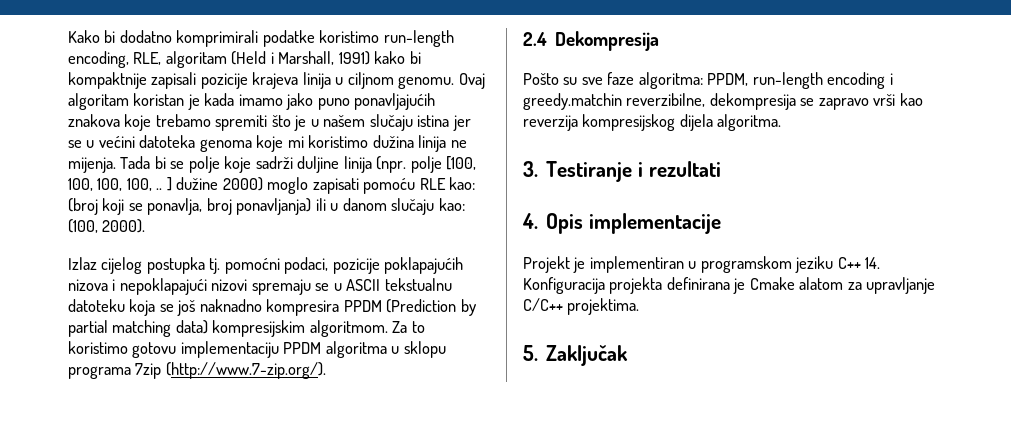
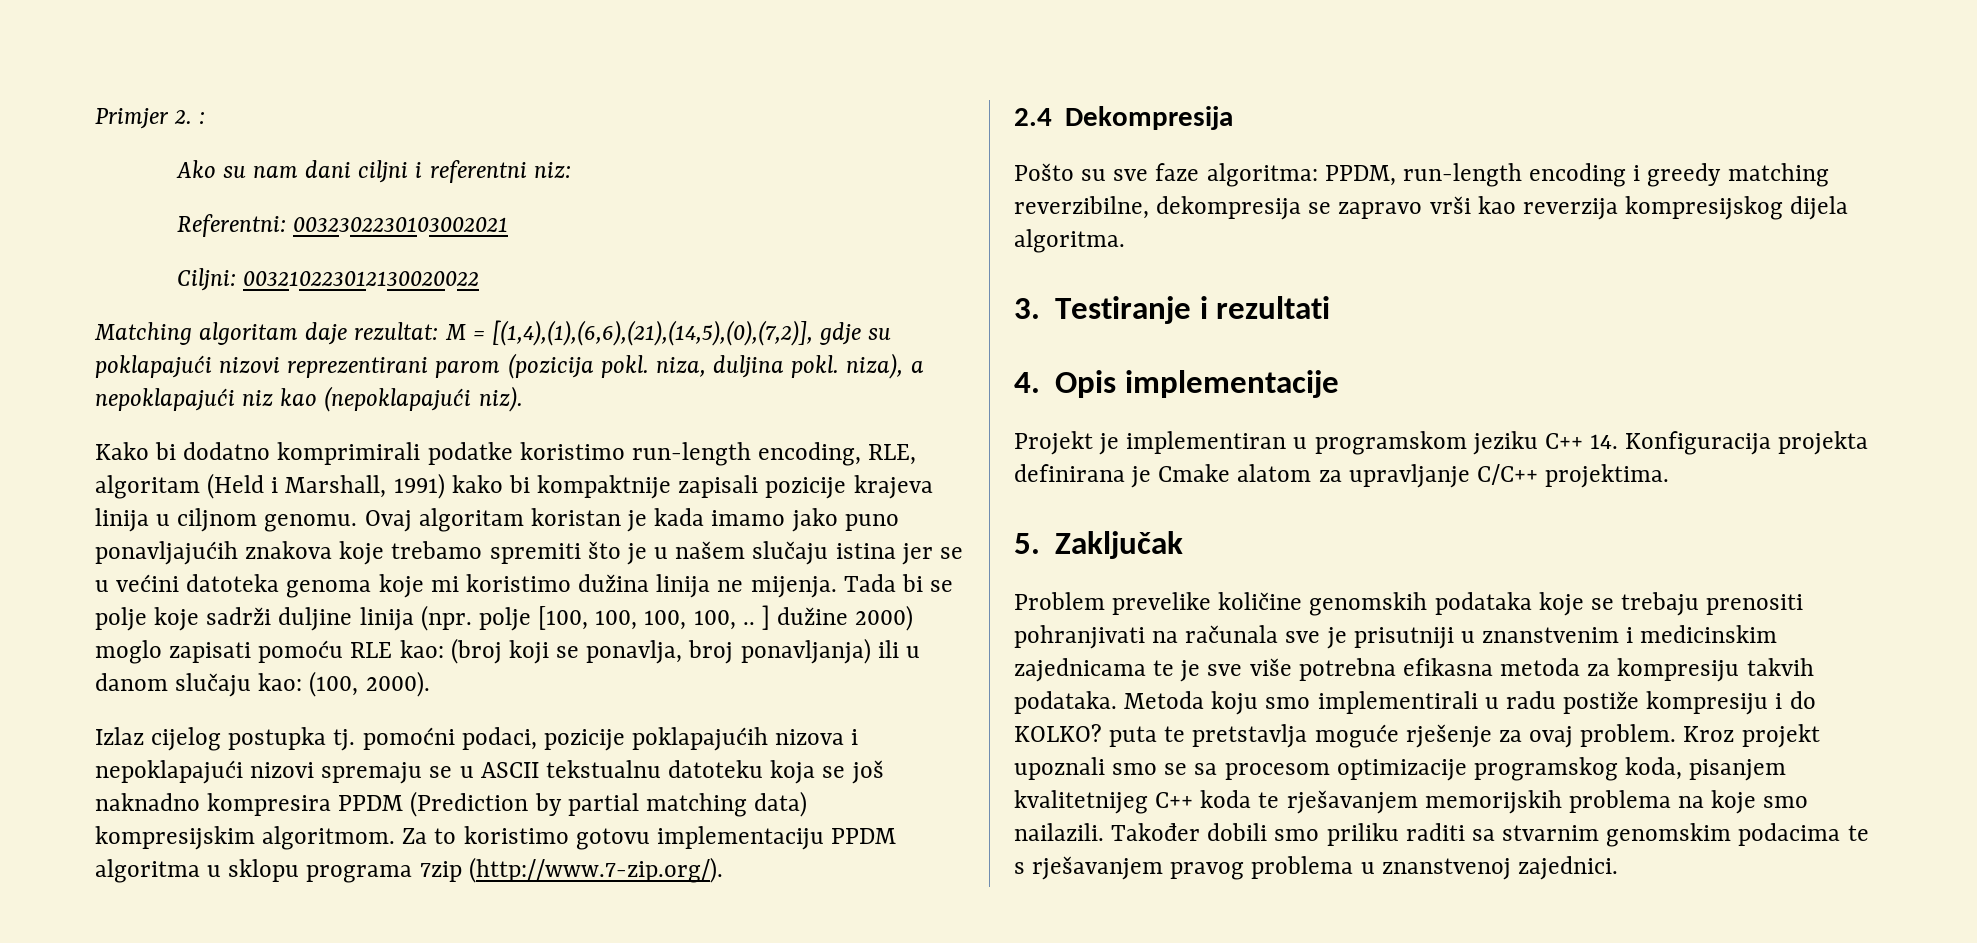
(68, 36) none -> [95,108,206,129] [175,160,571,183] [176,214,508,237] [176,268,479,291] [94,320,892,346] [95,353,924,379] [95,386,523,412] Primjer 2. : // Ako su nam dani ciljni i referentni niz: // Referentni: 0032302230103002021 // Ciljni: 003210223012130020022 // Matching algoritam daje rezultat: M = [(1,4),(1),(6,6),(21),(14,5),(0),(7,2)], gdje su poklapajući nizovi reprezentirani parom (pozicija pokl. niza, duljina pokl. niza), a nepoklapajući niz kao (nepoklapajući niz). //
[523,93,622,110] greedy.matchin -> [1647,163,1829,187] greedy matching
(629, 355) none -> [1014,592,1804,616] [1014,625,1778,649] [1014,658,1814,682] [1014,691,1816,715] [1014,724,1820,748] [1014,757,1787,781] [1014,790,1809,814] [1014,823,1869,847] [1014,856,1618,880] // Problem prevelike količine genomskih podataka koje se trebaju prenositi pohranjivati na računala sve je prisutniji u znanstvenim i medicinskim zajednicama te je sve više potrebna efikasna metoda za kompresiju takvih podataka. Metoda koju smo implementirali u radu postiže kompresiju i do KOLKO? puta te pretstavlja moguće rješenje za ovaj problem. Kroz projekt upoznali smo se sa procesom optimizacije programskog koda, pisanjem kvalitetnijeg C++ koda te rješavanjem memorijskih problema na koje smo nailazili. Također dobili smo priliku raditi sa stvarnim genomskim podacima te s rješavanjem pravog problema u znanstvenoj zajednici.

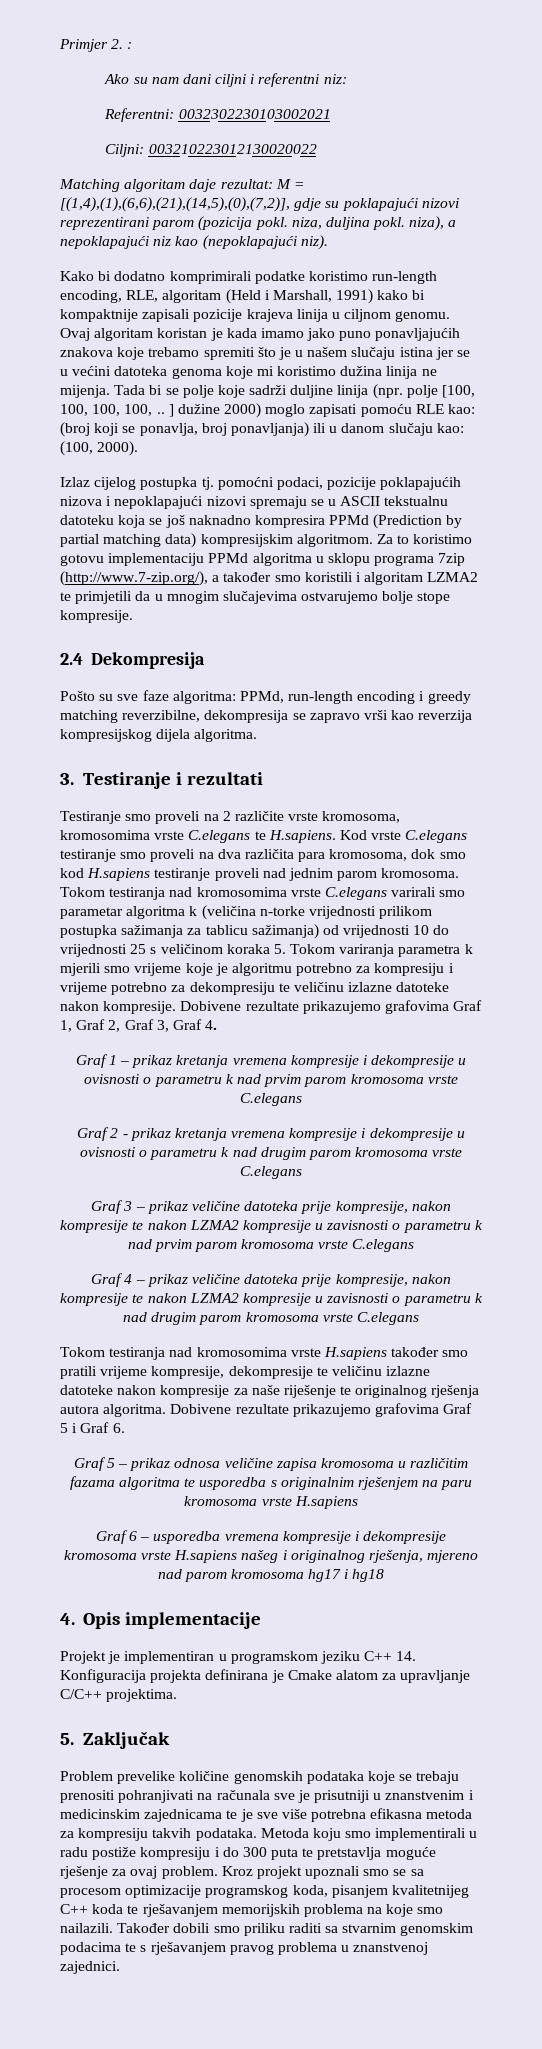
[338,795,404,811] PPDM -> [329,515,370,525] PPMd
[831,828,897,844] PPDM -> [208,553,249,563] PPMd
[468,857,723,883] (http://www.7-zip.org/). -> [60,571,479,586] [60,591,451,604] [60,610,133,623] (http://www.7-zip.org/), a također smo koristili i algoritam LZMA2 te primjetili da u mnogim slučajevima ostvarujemo bolje stope kompresije.
[1324,165,1396,186] PPDM, -> [239,691,284,703] PPMd,
(1331, 307) none -> [60,811,401,824] [60,830,468,843] [60,849,466,862] [60,868,460,881] [60,887,466,900] [60,905,433,920] [60,924,450,939] [60,944,473,957] [60,963,454,976] [60,982,450,995] [60,1000,483,1014] [60,1019,218,1032] [75,1054,467,1068] [84,1074,458,1087] [240,1093,302,1106] [77,1127,465,1141] [79,1147,463,1160] [240,1166,302,1179] [91,1200,451,1214] [60,1220,483,1233] [127,1239,415,1252] [91,1273,451,1287] [60,1293,483,1306] [123,1312,419,1325] [60,1347,469,1360] [60,1366,431,1379] [60,1385,480,1398] [60,1403,473,1417] [60,1422,125,1433] [73,1457,469,1471] [69,1476,473,1490] [184,1496,358,1509] [95,1530,447,1544] [63,1550,479,1563] [157,1569,385,1582] // Testiranje smo proveli na 2 različite vrste kromosoma, kromosomima vrste C.elegans te H.sapiens. Kod vrste C.elegans testiranje smo proveli na dva različita para kromosoma, dok smo kod H.sapiens testiranje proveli nad jednim parom kromosoma. Tokom testiranja nad kromosomima vrste C.elegans varirali smo parametar algoritma k (veličina n-torke vrijednosti prilikom postupka sažimanja za tablicu sažimanja) od vrijednosti 10 do vrijednosti 25 s veličinom koraka 5. Tokom variranja parametra k mjerili smo vrijeme koje je algoritmu potrebno za kompresiju i vrijeme potrebno za dekompresiju te veličinu izlazne datoteke nakon kompresije. Dobivene rezultate prikazujemo grafovima Graf 1, Graf 2, Graf 3, Graf 4. // Graf 1 – prikaz kretanja vremena kompresije i dekompresije u ovisnosti o parametru k nad prvim parom kromosoma vrste C.elegans // Graf 2 - prikaz kretanja vremena kompresije i dekompresije u ovisnosti o parametru k nad drugim parom kromosoma vrste C.elegans // Graf 3 – prikaz veličine datoteka prije kompresije, nakon kompresije te nakon LZMA2 kompresije u zavisnosti o parametru k nad prvim parom kromosoma vrste C.elegans // Graf 4 – prikaz veličine datoteka prije kompresije, nakon kompresije te nakon LZMA2 kompresije u zavisnosti o parametru k nad drugim parom kromosoma vrste C.elegans // Tokom testiranja nad kromosomima vrste H.sapiens također smo pratili vrijeme kompresije, dekompresije te veličinu izlazne datoteke nakon kompresije za naše riješenje te originalnog rješenja autora algoritma. Dobivene rezultate prikazujemo grafovima Graf 5 i Graf 6. // Graf 5 – prikaz odnosa veličine zapisa kromosoma u različitim fazama algoritma te usporedba s originalnim rješenjem na paru kromosoma vrste H.sapiens // Graf 6 – usporedba vremena kompresije i dekompresije kromosoma vrste H.sapiens našeg i originalnog rješenja, mjereno nad parom kromosoma hg17 i hg18
[1014,724,1102,742] KOLKO? -> [242,1847,267,1857] 300

